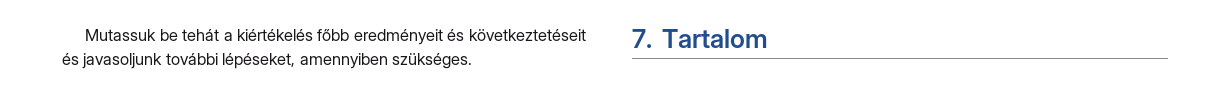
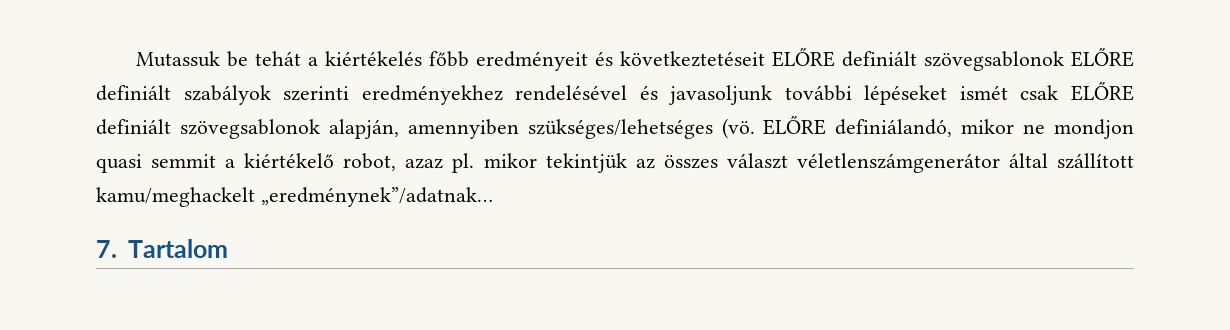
[62,53,473,69] és javasoljunk további lépéseket, amennyiben szükséges. -> [772,47,1134,71] [96,81,1134,105] [96,115,1134,139] [96,153,1134,173] [96,187,493,207] ELŐRE definiált szövegsablonok ELŐRE definiált szabályok szerinti eredményekhez rendelésével és javasoljunk további lépéseket ismét csak ELŐRE definiált szövegsablonok alapján, amennyiben szükséges/lehetséges (vö. ELŐRE definiálandó, mikor ne mondjon quasi semmit a kiértékelő robot, azaz pl. mikor tekintjük az összes választ véletlenszámgenerátor által szállított kamu/meghackelt „eredménynek”/adatnak…

